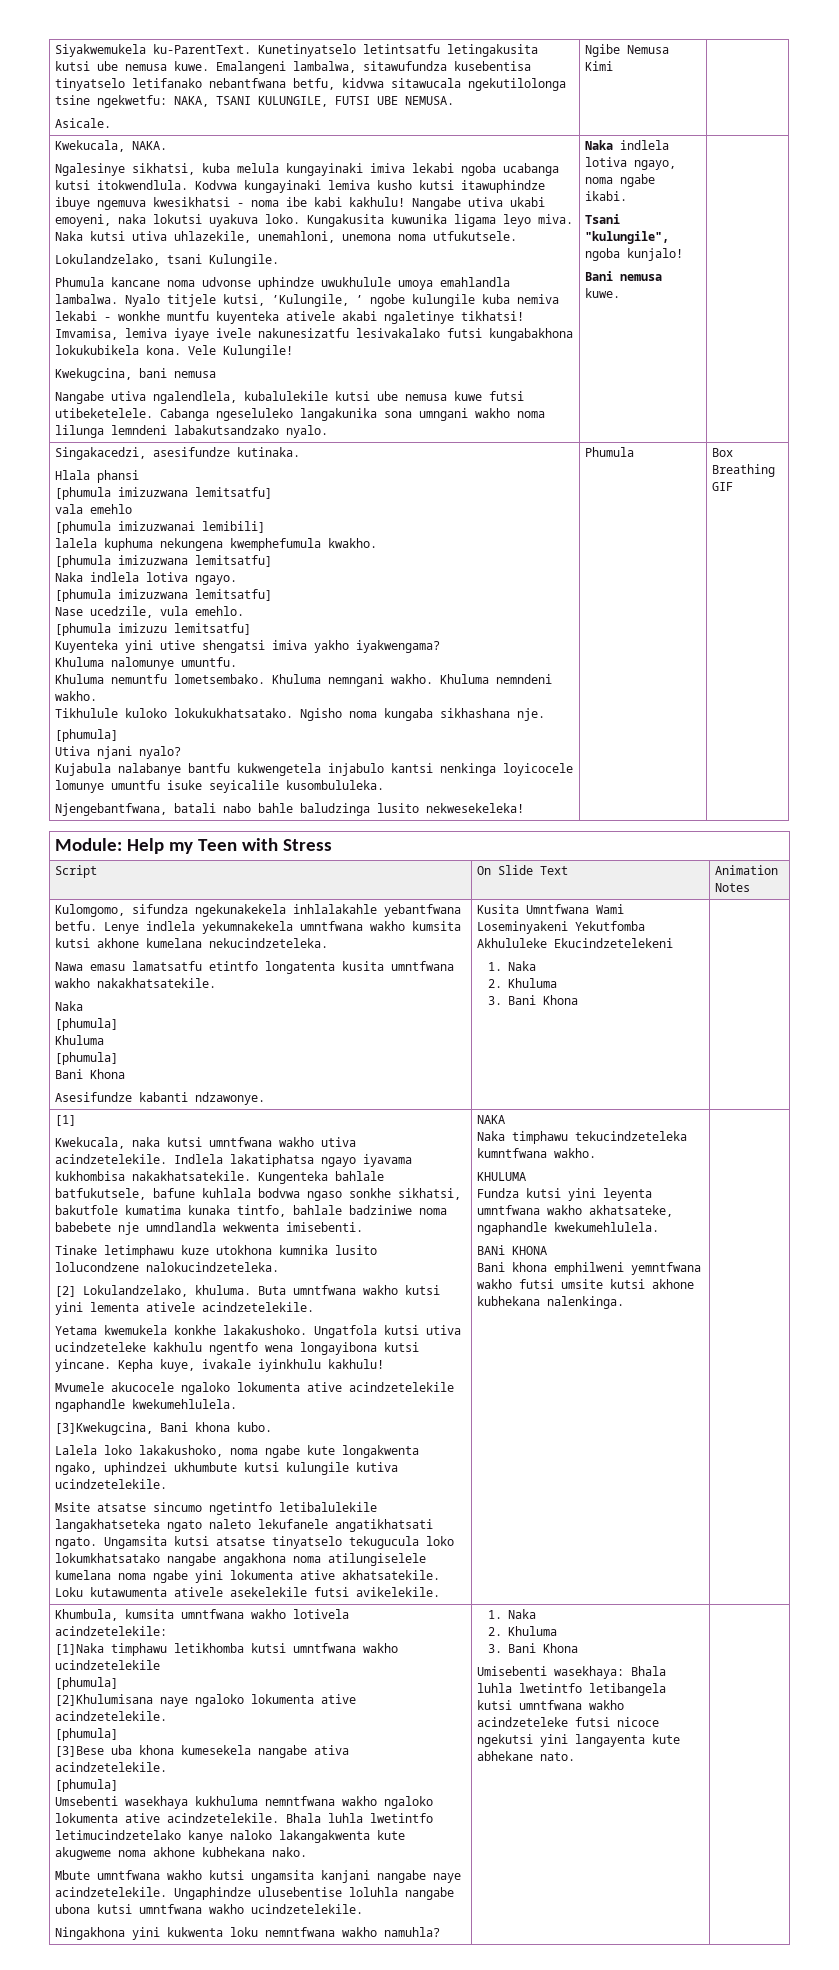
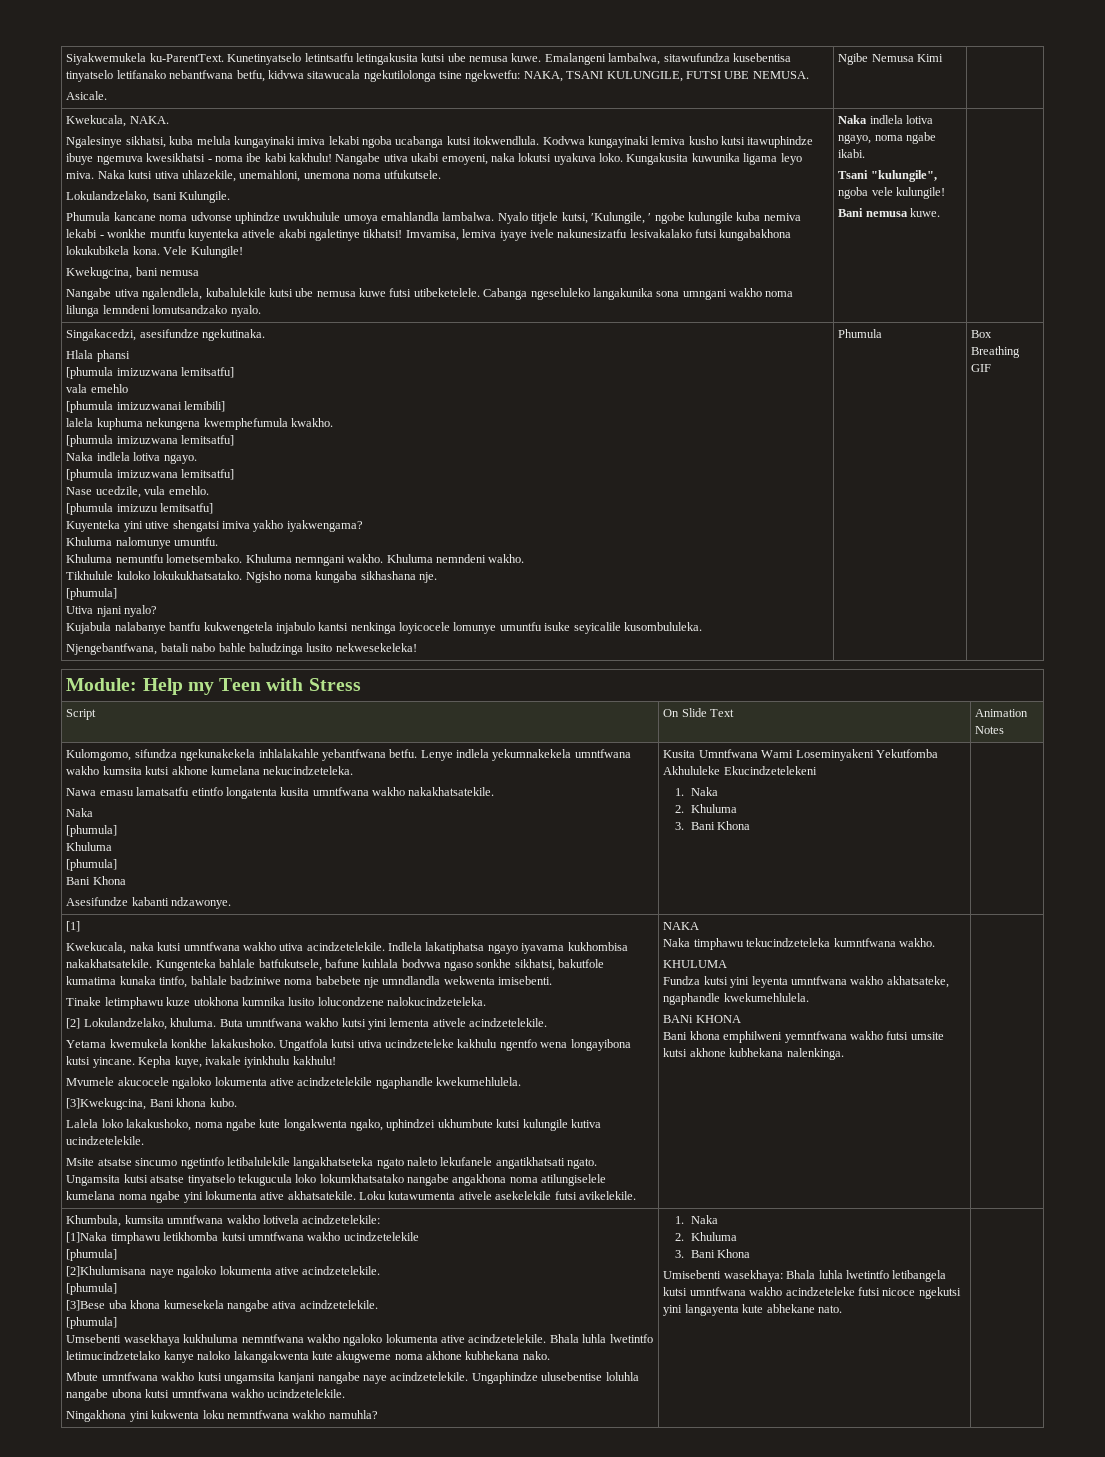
[173,425,279,435] labakutsandzako -> [152,305,228,314] lomutsandzako
[626,248,683,261] kunjalo! -> [871,187,946,199] vele kulungile!
[236,447,300,457] kutinaka. -> [202,329,266,341] ngekutinaka.

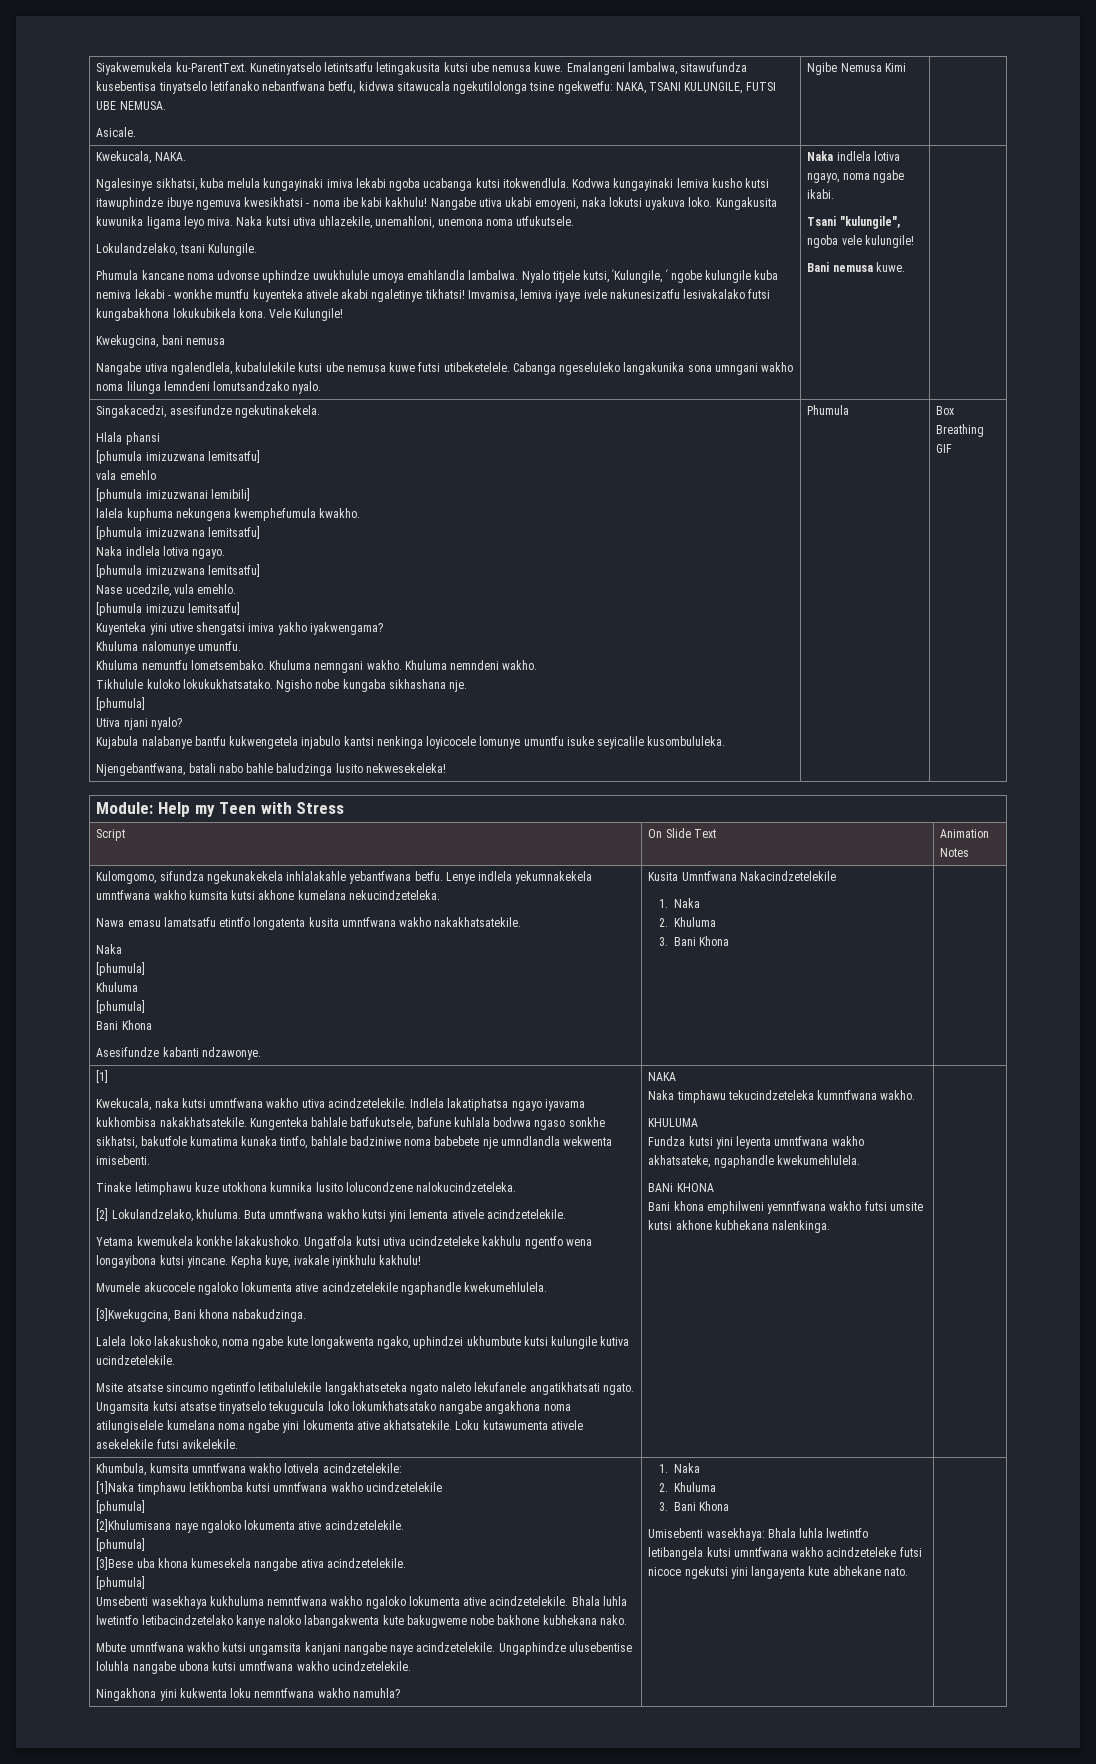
[202,329,266,341] ngekutinaka. -> [234,405,320,418] ngekutinakekela.
[283,574,312,580] noma -> [315,679,340,689] nobe
[761,749,938,761] [663,766,817,775] Wami Loseminyakeni Yekutfomba Akhululeke Ekucindzetelekeni -> [739,871,836,881] Nakacindzetelekile
[209,1098,237,1107] kubo. -> [232,1309,307,1322] nabakudzinga.
[66,1351,161,1360] letimucindzetelako -> [141,1615,233,1625] letibacindzetelako
[233,1351,463,1363] lakangakwenta kute akugweme noma akhone -> [304,1615,540,1628] labangakwenta kute bakugweme nobe bakhone

